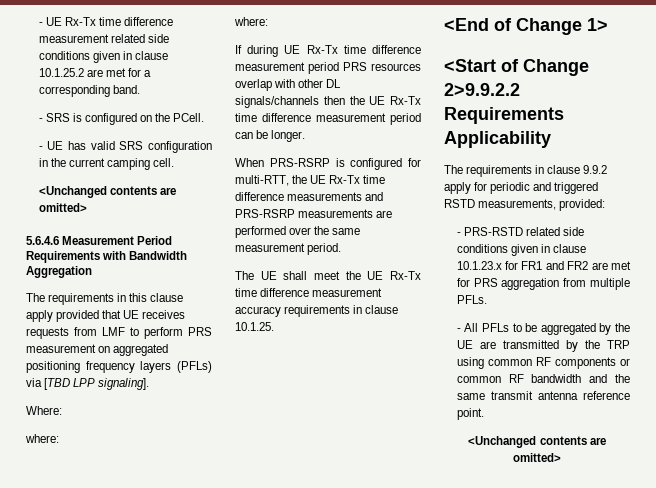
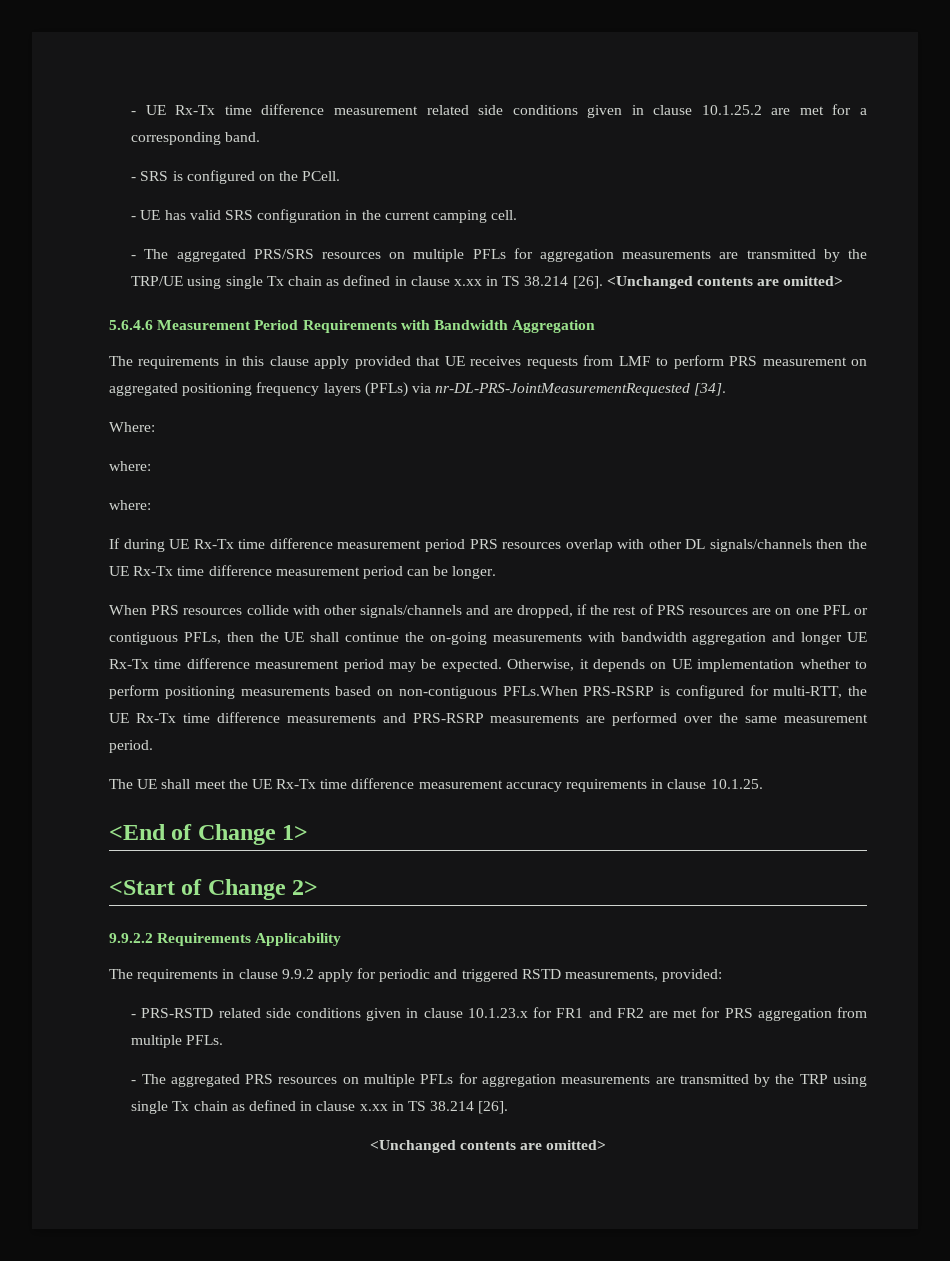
(175, 162) none -> [131,248,867,262] [131,275,603,289] - The aggregated PRS/SRS resources on multiple PFLs for aggregation measurements are transmitted by the TRP/UE using single Tx chain as defined in clause x.xx in TS 38.214 [26].
[44,378,150,390] [TBD LPP signaling]. -> [435,383,727,396] nr-DL-PRS-JointMeasurementRequested [34].
(264, 162) none -> [151,604,869,618] [109,632,868,645] [109,658,867,672] [109,685,578,699] PRS resources collide with other signals/channels and are dropped, if the rest of PRS resources are on one PFL or contiguous PFLs, then the UE shall continue the on-going measurements with bandwidth aggregation and longer UE Rx-Tx time difference measurement period may be expected. Otherwise, it depends on UE implementation whether to perform positioning measurements based on non-contiguous PFLs.When
[444,83,520,96] 2>9.9.2.2 -> [292,880,319,895] [109,933,153,943] 2> // 9.9.2.2
[464,323,630,335] [456,340,473,349] All PFLs to be aggregated by the UE -> [141,1073,651,1087] The aggregated PRS resources on multiple PFLs for aggregation measurements
[487,357,630,369] [456,374,630,383] [456,391,630,400] [456,408,484,420] common RF components or common RF bandwidth and the same transmit antenna reference point. -> [131,1100,509,1114] single Tx chain as defined in clause x.xx in TS 38.214 [26].

